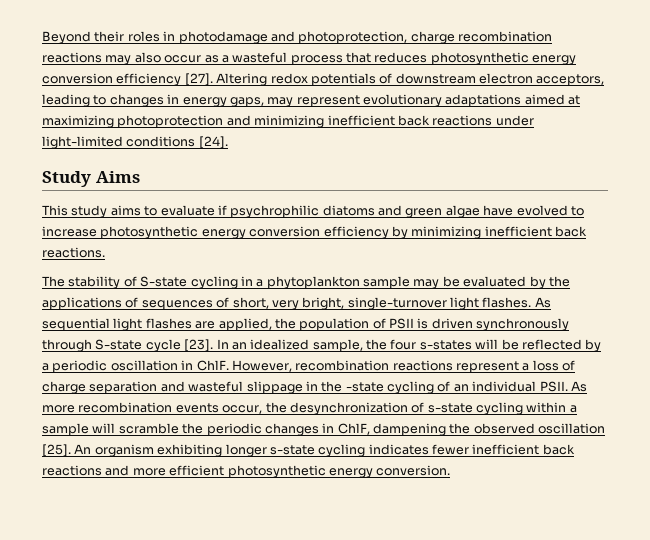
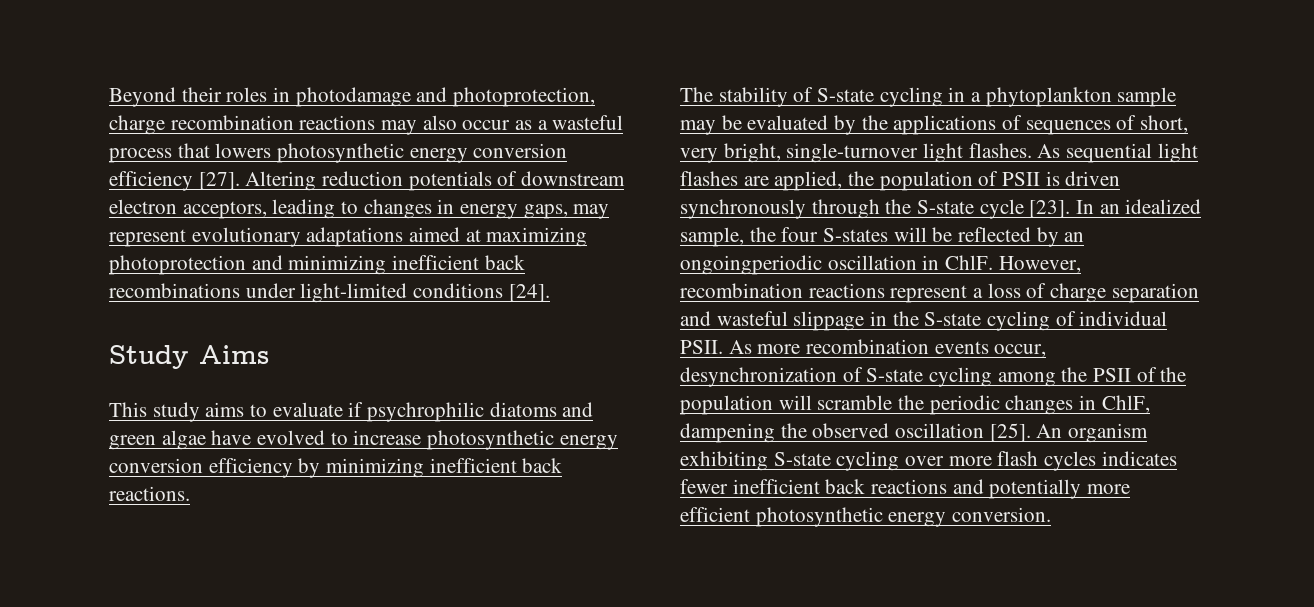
[374,52,428,63] reduces -> [215,143,272,158] lowers
[270,73,308,84] redox -> [322,171,404,186] reduction
[432,115,493,126] reactions -> [109,283,240,298] recombinations
(92, 345) none -> [885,199,912,214] the
[419,340,472,350] s-states -> [823,228,889,242] S-states
[42,360,108,373] a periodic -> [1064,232,1085,242] [680,255,822,275] an ongoingperiodic
[345,382,384,392] -state -> [924,312,982,326] S-state
[453,384,469,392] an -> (1076, 318) none
[265,402,287,413] the -> (1047, 350) none
[427,402,577,415] [42,423,89,436] s-state cycling within a sample -> [866,367,1187,387] [680,395,773,415] S-state cycling among the PSII of the population
[225,444,366,457] longer s-state cycling -> [773,451,1097,471] S-state cycling over more flash cycles
(130, 470) none -> [989,479,1082,499] potentially

